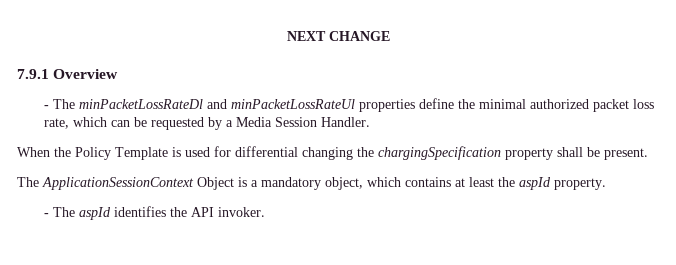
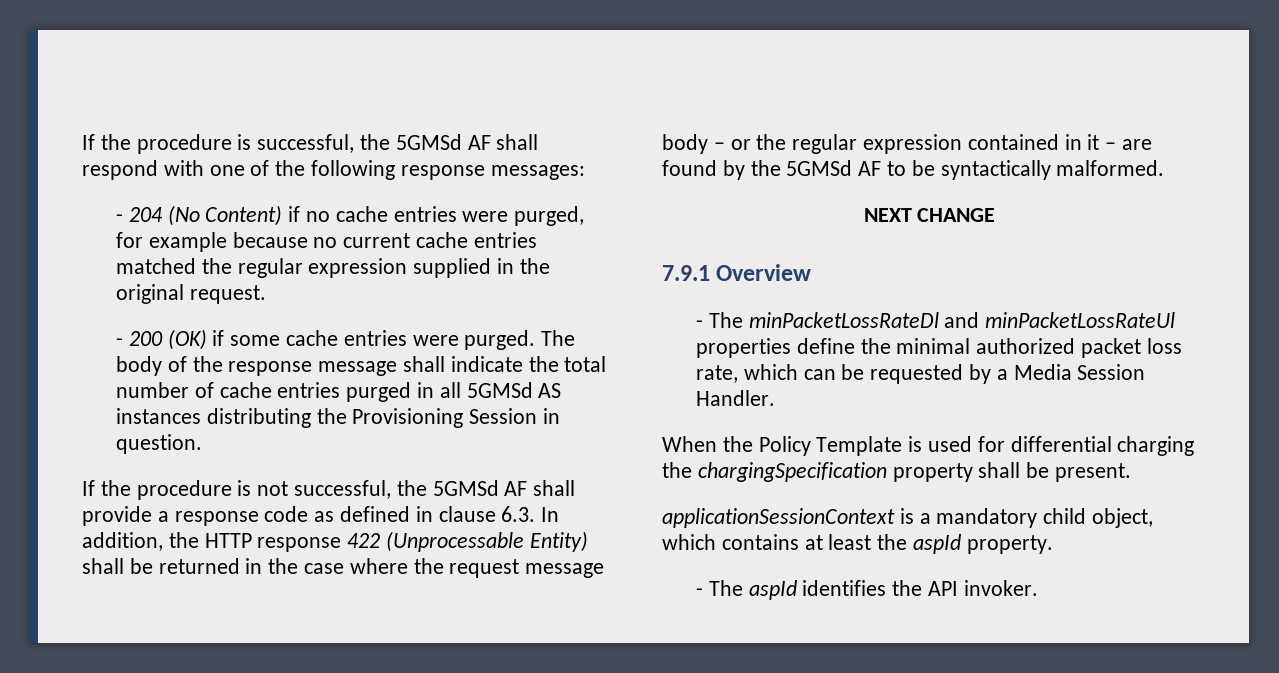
(286, 36) none -> [82,134,539,154] [82,160,585,180] [115,205,585,226] [115,232,537,252] [115,258,550,278] [115,284,266,304] [115,329,576,350] [115,356,607,376] [115,382,562,402] [115,408,561,428] [115,434,202,454] [82,480,576,500] [82,506,560,526] [82,531,588,552] [82,558,605,578] [662,134,1153,154] [662,160,1165,180] If the procedure is successful, the 5GMSd AF shall respond with one of the following response messages: // - 204 (No Content) if no cache entries were purged, for example because no current cache entries matched the regular expression supplied in the original request. // - 200 (OK) if some cache entries were purged. The body of the response message shall indicate the total number of cache entries purged in all 5GMSd AS instances distributing the Provisioning Session in question. // If the procedure is not successful, the 5GMSd AF shall provide a response code as defined in clause 6.3. In addition, the HTTP response 422 (Unprocessable Entity) shall be returned in the case where the request message body – or the regular expression contained in it – are found by the 5GMSd AF to be syntactically malformed. //
[302,147,353,160] changing -> [1117,436,1195,456] charging
[17,177,234,190] The ApplicationSessionContext Object -> [662,508,895,528] applicationSessionContext
(321, 183) none -> [1043,508,1087,524] child

